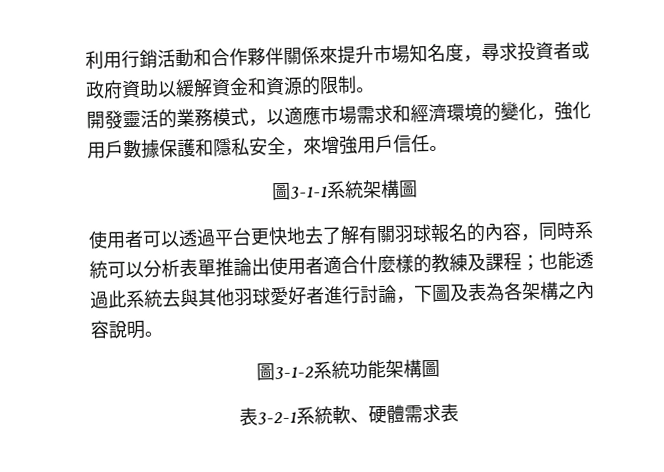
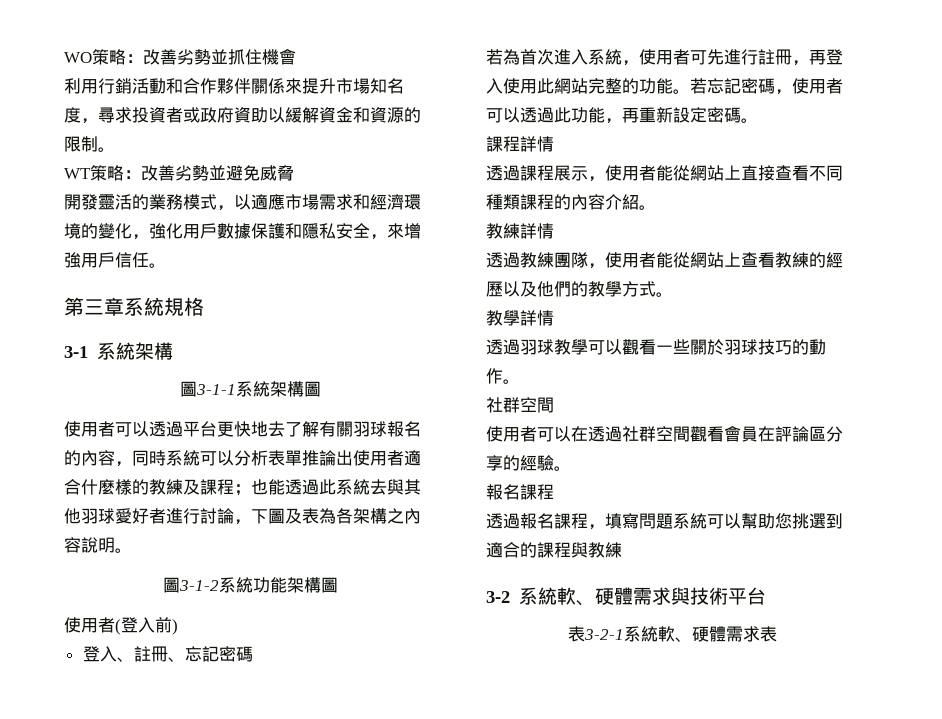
(85, 59) none -> [64,48,296,65] WO策略：改善劣勢並抓住機會 //
(375, 90) none -> [64,165,294,181] // WT策略：改善劣勢並避免威脅
(448, 148) none -> [64,297,204,316] [64,342,173,360] // 第三章系統規格 // 3-1系統架構
(440, 368) none -> [64,617,178,635] [82,646,253,662] [486,49,843,66] [486,78,843,95] [486,107,758,124] [486,136,554,152] [486,165,843,182] [486,194,656,210] [486,223,554,239] [486,252,843,269] [486,281,673,297] [486,310,554,326] [486,339,826,355] [486,368,520,384] [486,397,554,413] [486,425,843,442] [486,455,571,471] [486,484,554,500] [486,513,843,530] [486,542,622,558] [486,587,766,606] // 使用者(登入前) // 登入、註冊、忘記密碼 // 若為首次進入系統，使用者可先進行註冊，再登入使用此網站完整的功能。若忘記密碼，使用者可以透過此功能，再重新設定密碼。 // 課程詳情 // 透過課程展示，使用者能從網站上直接查看不同種類課程的內容介紹。 // 教練詳情 // 透過教練團隊，使用者能從網站上查看教練的經歷以及他們的教學方式。 // 教學詳情 // 透過羽球教學可以觀看一些關於羽球技巧的動作。 // 社群空間 // 使用者可以在透過社群空間觀看會員在評論區分享的經驗。 // 報名課程 // 透過報名課程，填寫問題系統可以幫助您挑選到適合的課程與教練 // 3-2系統軟、硬體需求與技術平台

